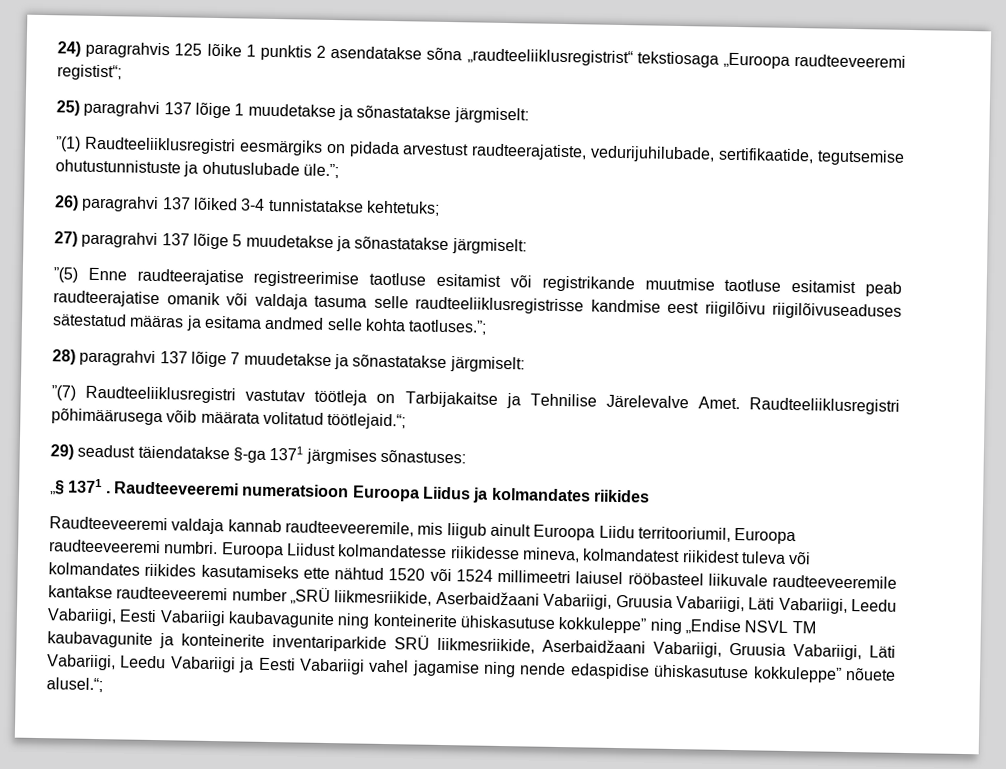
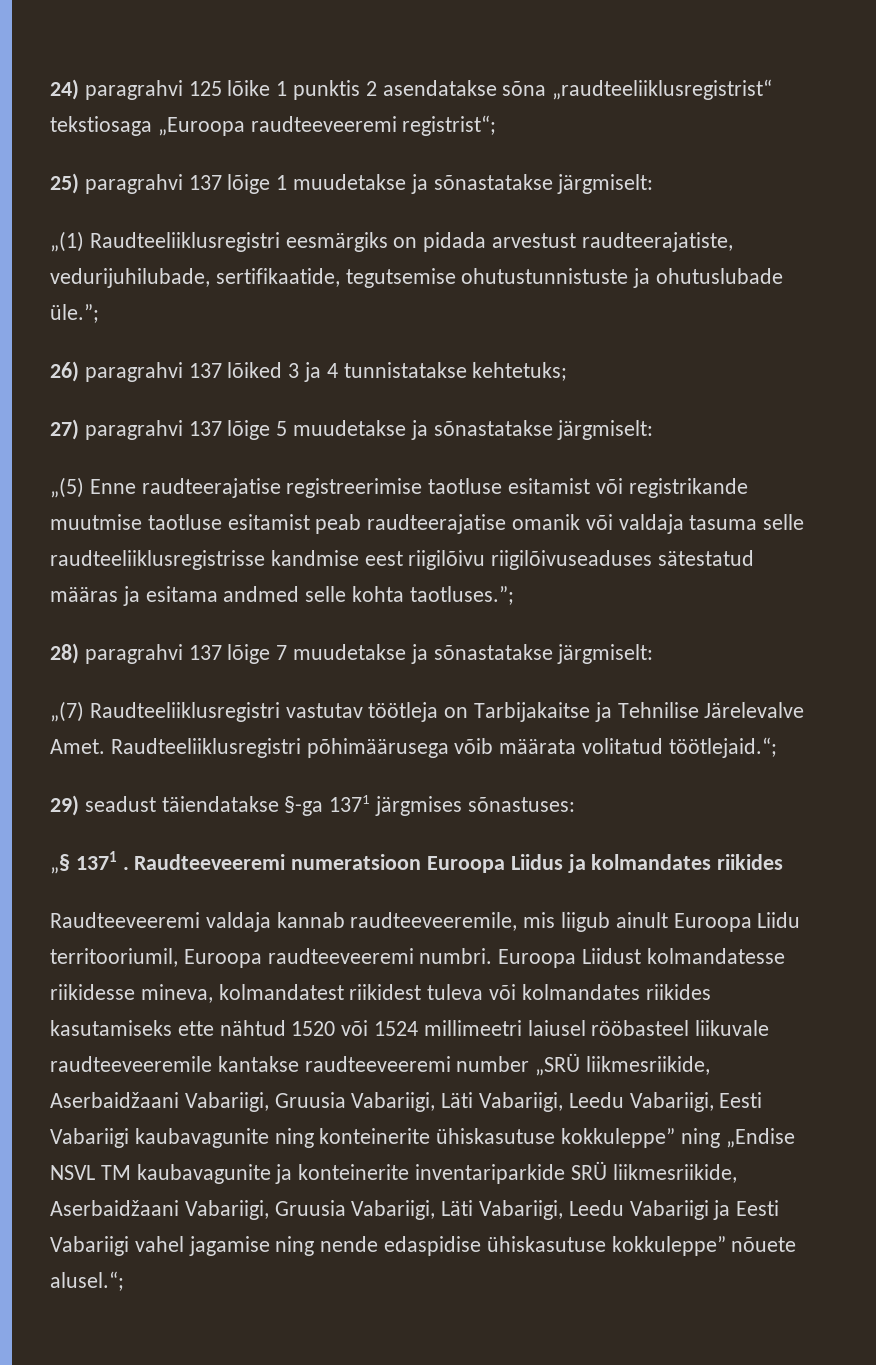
[85,41,171,59] paragrahvis -> [84,80,183,100] paragrahvi
[57,64,122,81] registist“; -> [402,115,497,136] registrist“;
[55,136,81,152] ”(1) -> [50,231,84,252] „(1)
[240,198,266,211] 3-4 -> [288,362,338,382] 3 ja 4
[53,267,78,283] ”(5) -> [50,477,84,498] „(5)
[51,385,76,401] ”(7) -> [50,701,84,722] „(7)

